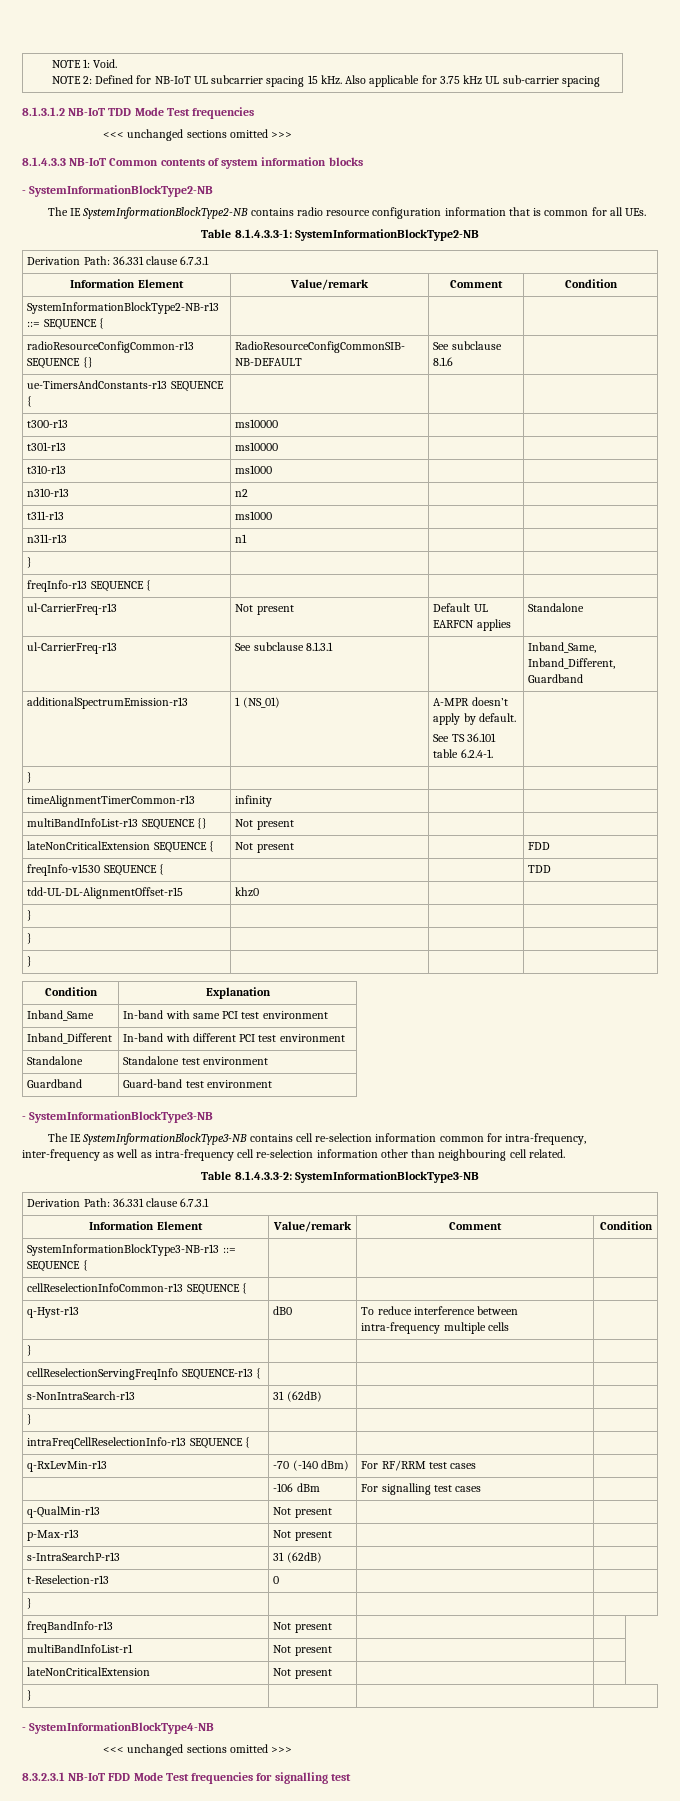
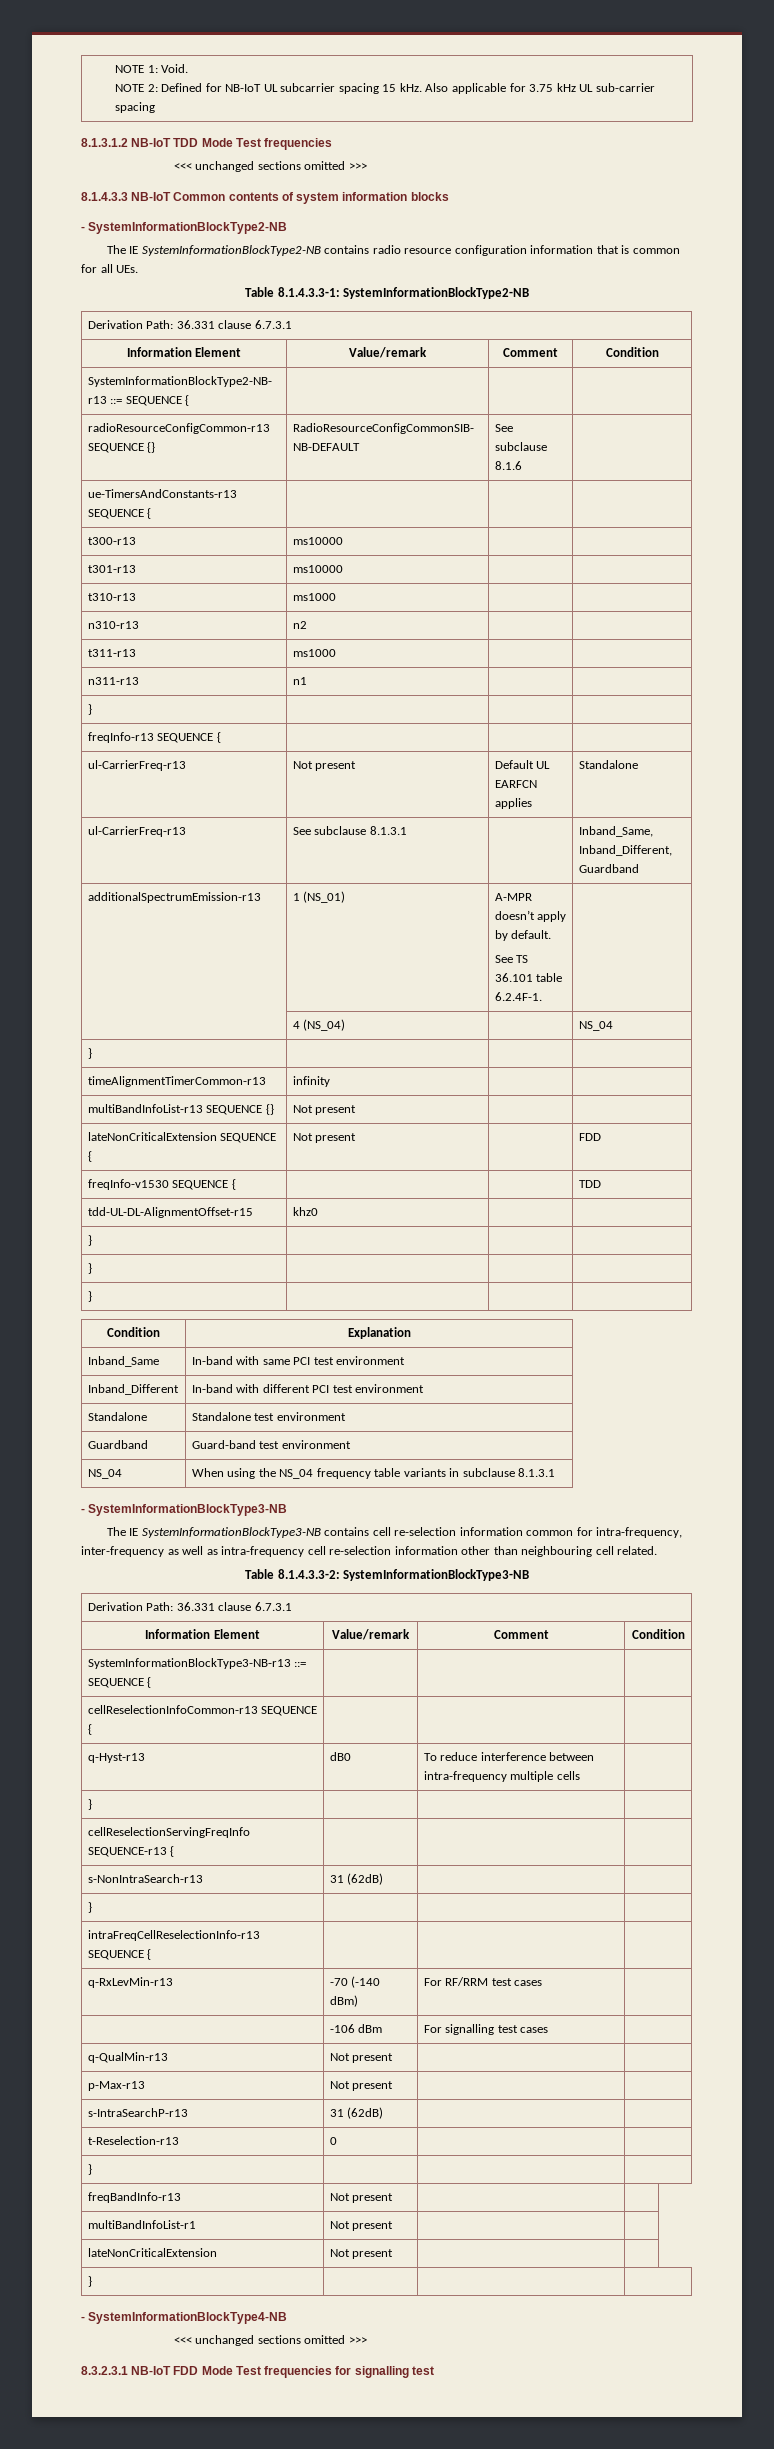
[460,749,493,758] 6.2.4-1. | -> [494,992,542,1001] [292,1019,346,1031] [578,1021,613,1031] 6.2.4F-1. | // | 4 (NS_04) | | NS_04
(272, 1084) none -> [87,1469,122,1479] [191,1468,556,1479] // NS_04 | When using the NS_04 frequency table variants in subclause 8.1.3.1

